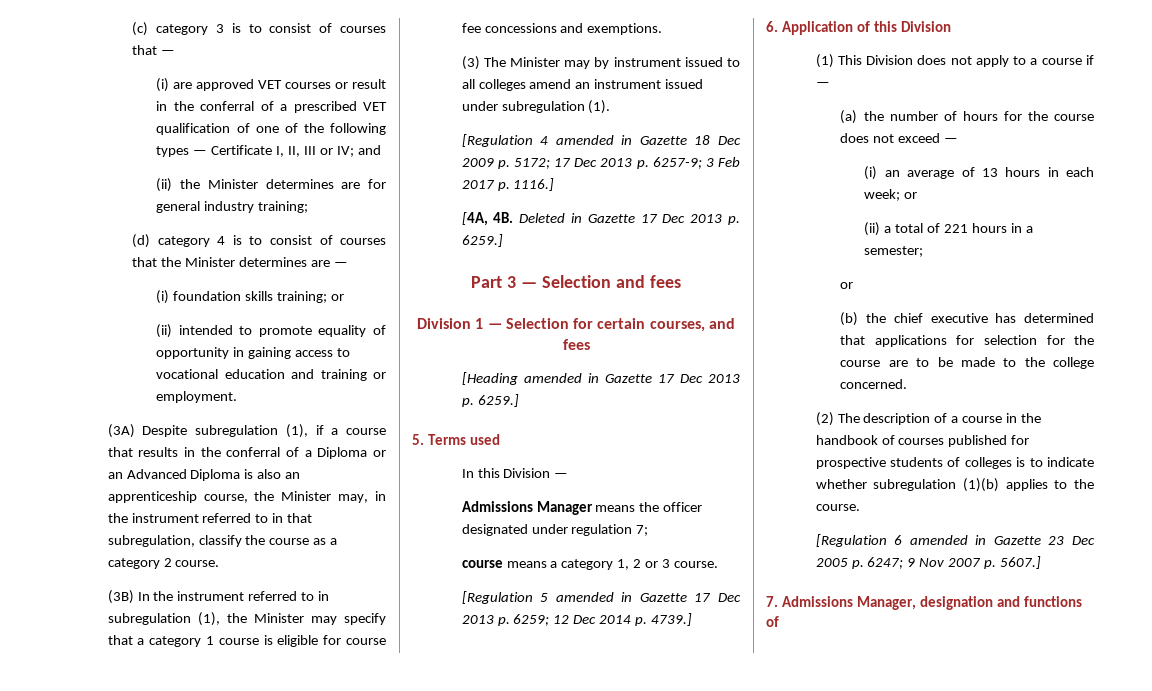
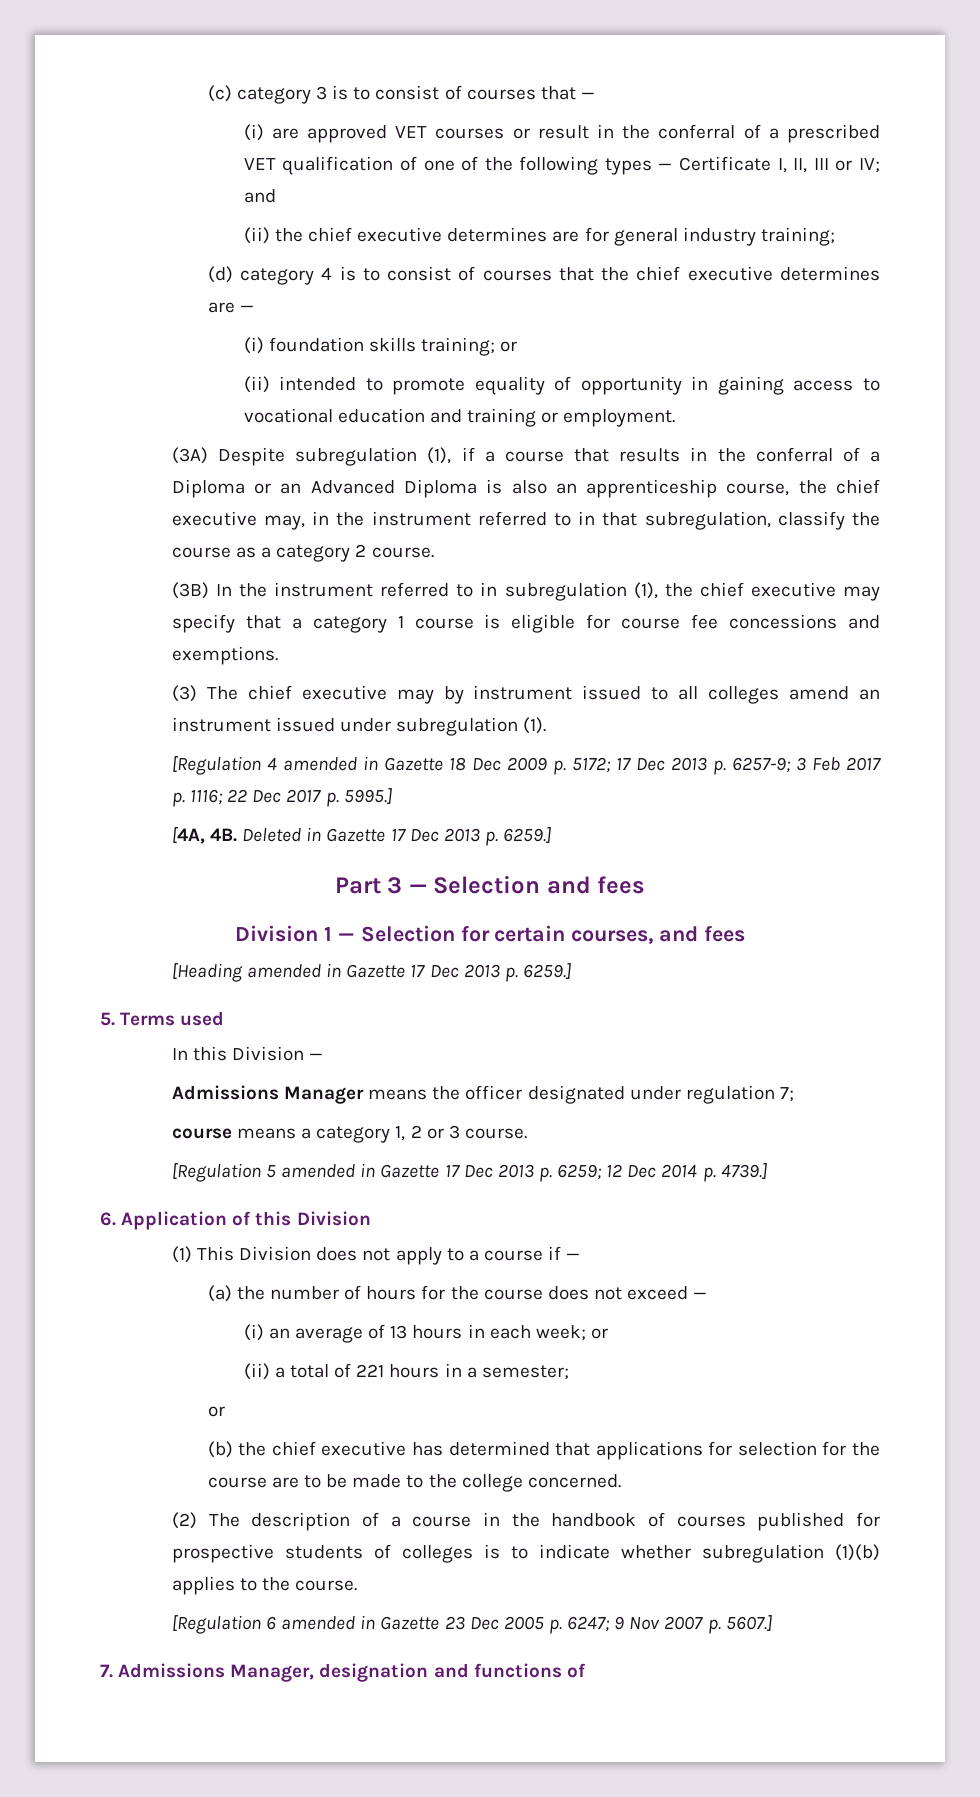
[207,179,258,189] Minister -> [307,227,443,242] chief executive
[185,257,236,267] Minister -> [636,266,773,281] chief executive
[281,491,332,501] Minister -> [836,479,880,494] [171,511,257,526] chief executive
[253,613,304,623] Minister -> [699,582,836,597] chief executive
[510,57,561,67] Minister -> [247,685,387,700] chief executive
[513,178,555,191] 1116.] -> [189,788,392,807] 1116; 22 Dec 2017 p. 5995.]

